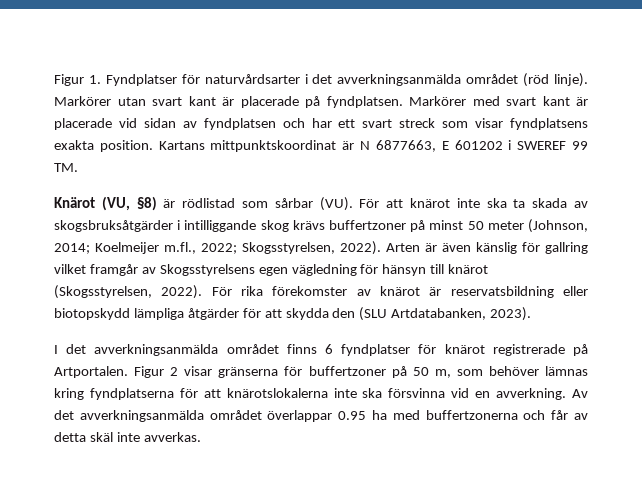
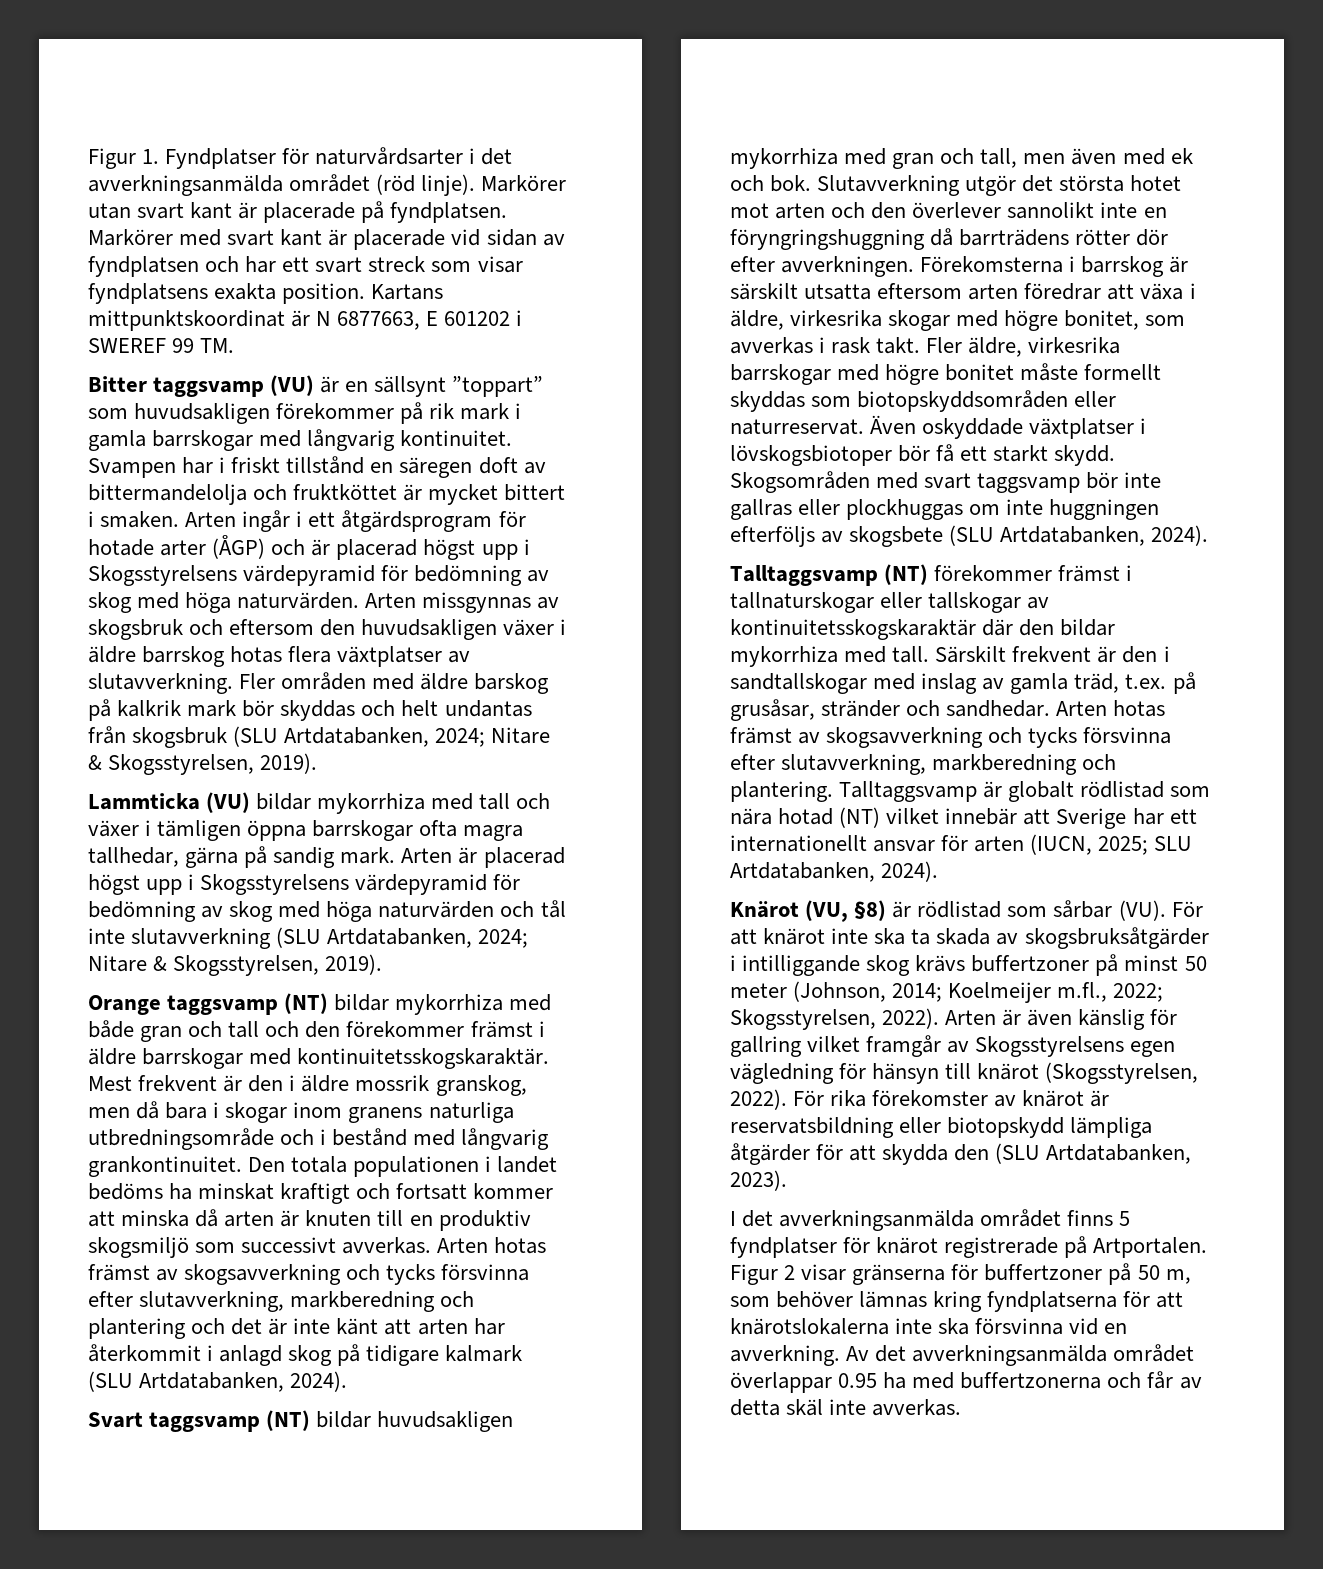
(78, 167) none -> [88,375,544,397] [88,402,522,424] [88,429,513,451] [88,456,546,478] [88,484,566,505] [88,510,526,532] [88,535,530,560] [88,565,550,586] [88,592,560,613] [88,619,567,640] [88,646,471,667] [88,672,550,694] [88,699,532,721] [88,726,551,748] [88,753,318,775] [88,792,551,814] [88,820,524,841] [88,846,565,868] [88,874,521,895] [88,900,566,922] [88,927,529,949] [88,954,383,976] [88,993,552,1015] [88,1020,545,1042] [88,1048,550,1069] [88,1075,527,1096] [88,1101,514,1123] [88,1128,550,1150] [88,1156,558,1177] [88,1183,554,1204] [88,1209,531,1231] [88,1237,547,1258] [88,1264,530,1285] [88,1291,475,1312] [88,1318,505,1339] [88,1344,523,1366] [88,1371,348,1392] [88,1410,514,1432] [730,148,1193,169] [730,175,1182,196] [730,202,1167,219] [730,228,1169,250] [730,256,1189,277] [730,283,1196,300] [730,310,1186,331] [730,337,1121,357] [730,363,1162,385] [730,390,1117,412] [730,415,1147,439] [730,444,1116,466] [730,471,1162,493] [730,499,1160,520] [730,525,1209,547] [730,564,1133,586] [730,592,1050,613] [730,619,1116,640] [730,646,1170,667] [730,672,1196,694] [730,699,1166,721] [730,727,1172,748] [730,754,1117,775] [730,781,1211,802] [730,807,1197,829] [730,834,1193,855] [730,861,939,882] // Bitter taggsvamp (VU) är en sällsynt ”toppart” som huvudsakligen förekommer på rik mark i gamla barrskogar med långvarig kontinuitet. Svampen har i friskt tillstånd en säregen doft av bittermandelolja och fruktköttet är mycket bittert i smaken. Arten ingår i ett åtgärdsprogram för hotade arter (ÅGP) och är placerad högst upp i Skogsstyrelsens värdepyramid för bedömning av skog med höga naturvärden. Arten missgynnas av skogsbruk och eftersom den huvudsakligen växer i äldre barrskog hotas flera växtplatser av slutavverkning. Fler områden med äldre barskog på kalkrik mark bör skyddas och helt undantas från skogsbruk (SLU Artdatabanken, 2024; Nitare & Skogsstyrelsen, 2019). // Lammticka (VU) bildar mykorrhiza med tall och växer i tämligen öppna barrskogar ofta magra tallhedar, gärna på sandig mark. Arten är placerad högst upp i Skogsstyrelsens värdepyramid för bedömning av skog med höga naturvärden och tål inte slutavverkning (SLU Artdatabanken, 2024; Nitare & Skogsstyrelsen, 2019). // Orange taggsvamp (NT) bildar mykorrhiza med både gran och tall och den förekommer främst i äldre barrskogar med kontinuitetsskogskaraktär. Mest frekvent är den i äldre mossrik granskog, men då bara i skogar inom granens naturliga utbredningsområde och i bestånd med långvarig grankontinuitet. Den totala populationen i landet bedöms ha minskat kraftigt och fortsatt kommer att minska då arten är knuten till en produktiv skogsmiljö som successivt avverkas. Arten hotas främst av skogsavverkning och tycks försvinna efter slutavverkning, markberedning och plantering och det är inte känt att arten har återkommit i anlagd skog på tidigare kalmark (SLU Artdatabanken, 2024). // Svart taggsvamp (NT) bildar huvudsakligen mykorrhiza med gran och tall, men även med ek och bok. Slutavverkning utgör det största hotet mot arten och den överlever sannolikt inte en föryngringshuggning då barrträdens rötter dör efter avverkningen. Förekomsterna i barrskog är särskilt utsatta eftersom arten föredrar att växa i äldre, virkesrika skogar med högre bonitet, som avverkas i rask takt. Fler äldre, virkesrika barrskogar med högre bonitet måste formellt skyddas som biotopskyddsområden eller naturreservat. Även oskyddade växtplatser i lövskogsbiotoper bör få ett starkt skydd. Skogsområden med svart taggsvamp bör inte gallras eller plockhuggas om inte huggningen efterföljs av skogsbete (SLU Artdatabanken, 2024). // Talltaggsvamp (NT) förekommer främst i tallnaturskogar eller tallskogar av kontinuitetsskogskaraktär där den bildar mykorrhiza med tall. Särskilt frekvent är den i sandtallskogar med inslag av gamla träd, t.ex. på grusåsar, stränder och sandhedar. Arten hotas främst av skogsavverkning och tycks försvinna efter slutavverkning, markberedning och plantering. Talltaggsvamp är globalt rödlistad som nära hotad (NT) vilket innebär att Sverige har ett internationellt ansvar för arten (IUCN, 2025; SLU Artdatabanken, 2024).
[324,344,333,354] 6 -> [1119,1211,1131,1226] 5

